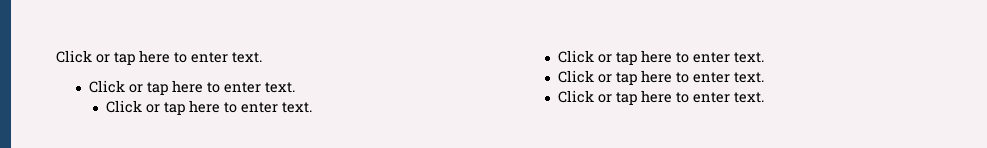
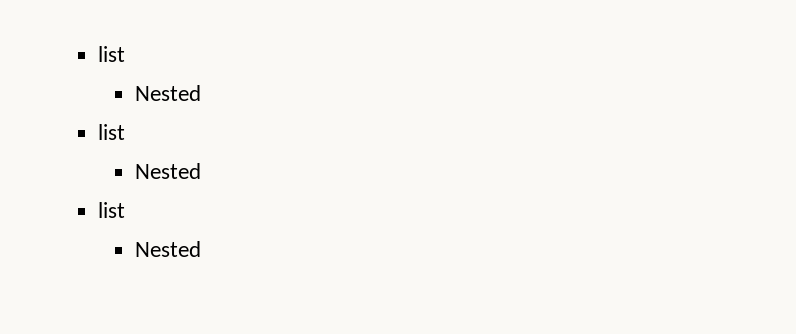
[56,50,262,65] [88,80,295,95] [105,100,312,115] [557,50,764,65] [557,70,764,85] [557,90,764,105] Click or tap here to enter text. // Click or tap here to enter text. // Click or tap here to enter text. // Click or tap here to enter text. // Click or tap here to enter text. // Click or tap here to enter text. -> [98,46,126,62] [135,85,202,101] [98,124,126,140] [135,163,202,179] [98,202,126,218] [135,241,202,257] list // Nested // list // Nested // list // Nested

